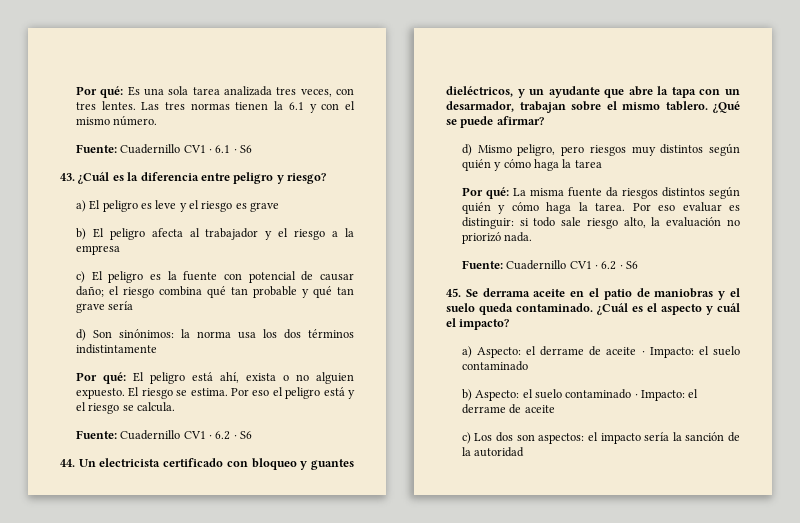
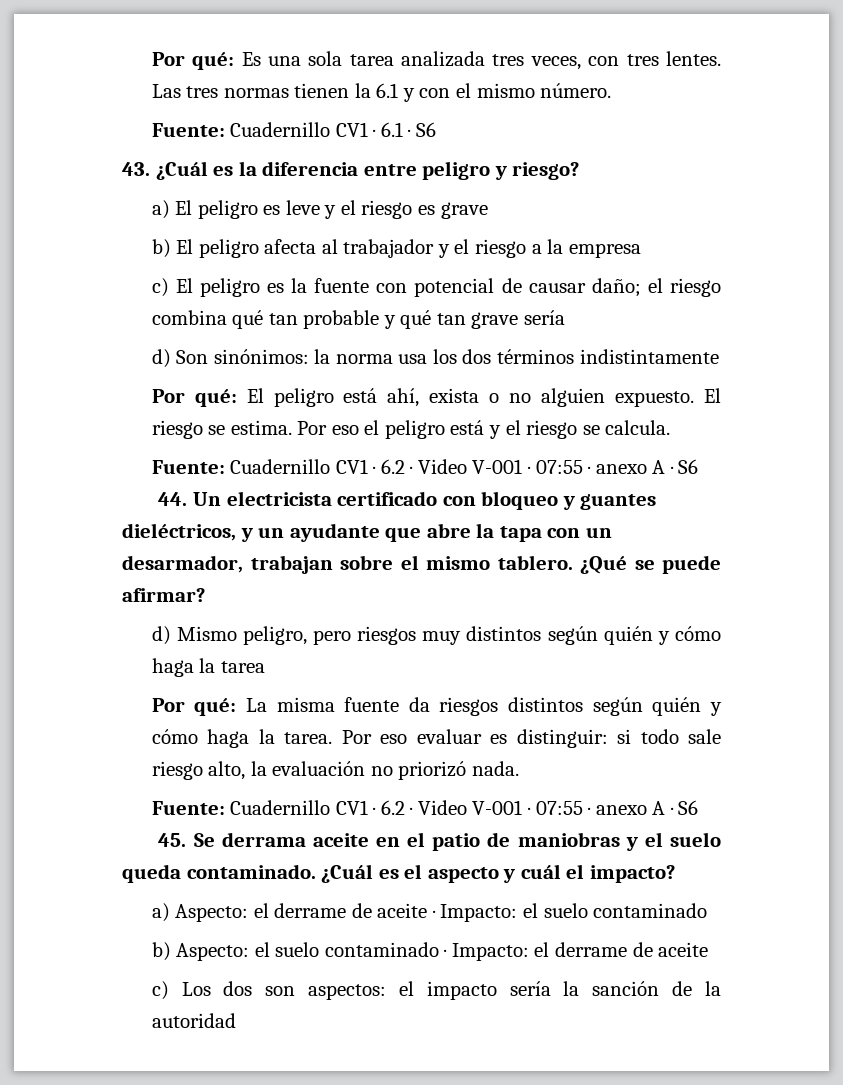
(237, 437) none -> [417,459,674,474] Video V-001 · 07:55 · anexo A ·
(623, 267) none -> [417,800,674,815] Video V-001 · 07:55 · anexo A ·

